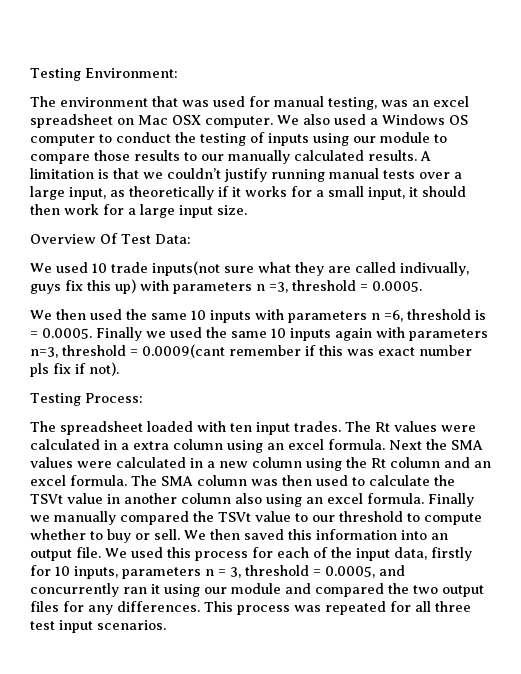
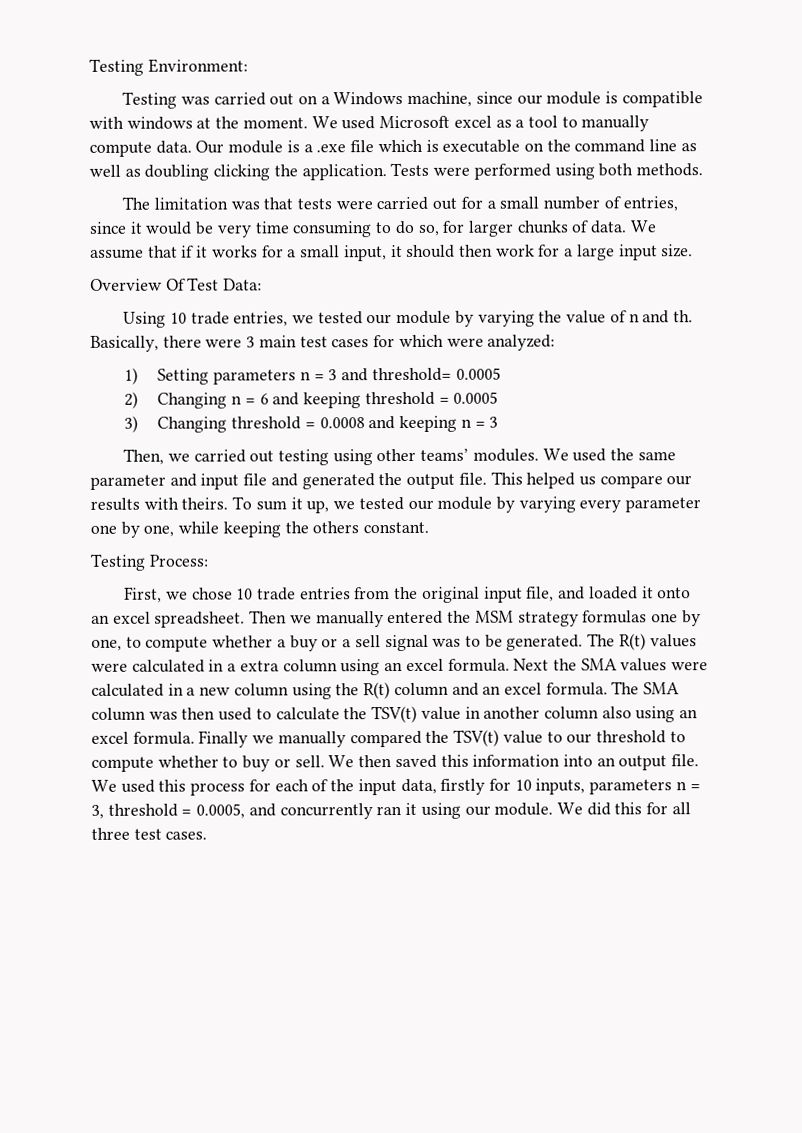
[30,96,469,110] [30,114,468,128] [30,132,447,146] [30,150,431,164] [30,168,462,182] [30,186,214,200] The environment that was used for manual testing, was an excel spreadsheet on Mac OSX computer. We also used a Windows OS computer to conduct the testing of inputs using our module to compare those results to our manually calculated results. A limitation is that we couldn’t justify running manual tests over a large input, as theoretically -> [122,91,703,109] [89,115,650,132] [89,139,697,157] [89,162,703,181] [122,196,678,212] [89,220,657,238] [90,245,178,259] Testing was carried out on a Windows machine, since our module is compatible with windows at the moment. We used Microsoft excel as a tool to manually compute data. Our module is a .exe file which is executable on the command line as well as doubling clicking the application. Tests were performed using both methods. // The limitation was that tests were carried out for a small number of entries, since it would be very time consuming to do so, for larger chunks of data. We assume that
[30,261,469,276] [30,279,422,294] [30,309,486,323] [30,327,488,341] [30,344,472,358] [30,362,119,377] [30,393,143,406] [30,421,390,435] We used 10 trade inputs(not sure what they are called indivually, guys fix this up) with parameters n =3, threshold = 0.0005. // We then used the same 10 inputs with parameters n =6, threshold is = 0.0005. Finally we used the same 10 inputs again with parameters n=3, threshold = 0.0009(cant remember if this was exact number pls fix if not). // Testing Process: // The spreadsheet loaded with ten input trades. The Rt -> [123,310,693,328] [90,334,556,352] [123,367,501,385] [123,391,499,409] [123,415,499,433] [123,448,676,466] [90,471,693,490] [90,496,702,514] [90,521,430,538] [90,553,208,571] [124,586,692,603] [91,610,701,628] [91,633,646,652] Using 10 trade entries, we tested our module by varying the value of n and th. Basically, there were 3 main test cases for which were analyzed: // 1) Setting parameters n = 3 and threshold= 0.0005 // 2) Changing n = 6 and keeping threshold = 0.0005 // 3) Changing threshold = 0.0008 and keeping n = 3 // Then, we carried out testing using other teams’ modules. We used the same parameter and input file and generated the output file. This helped us compare our results with theirs. To sum it up, we tested our module by varying every parameter one by one, while keeping the others constant. // Testing Process: // First, we chose 10 trade entries from the original input file, and loaded it onto an excel spreadsheet. Then we manually entered the MSM strategy formulas one by one, to compute whether a buy or a sell signal was to be generated. The R(t)
[371,458,386,468] Rt -> [363,682,391,700] R(t)
[30,494,63,504] TSVt -> [371,705,418,724] TSV(t)
[218,512,251,522] TSVt -> [453,729,500,747] TSV(t)
[231,583,484,597] [30,601,386,615] module and compared the two output files for any differences. This process was repeated -> [494,802,643,816] module. We did this
[59,620,166,633] input scenarios. -> [165,831,208,840] cases.

